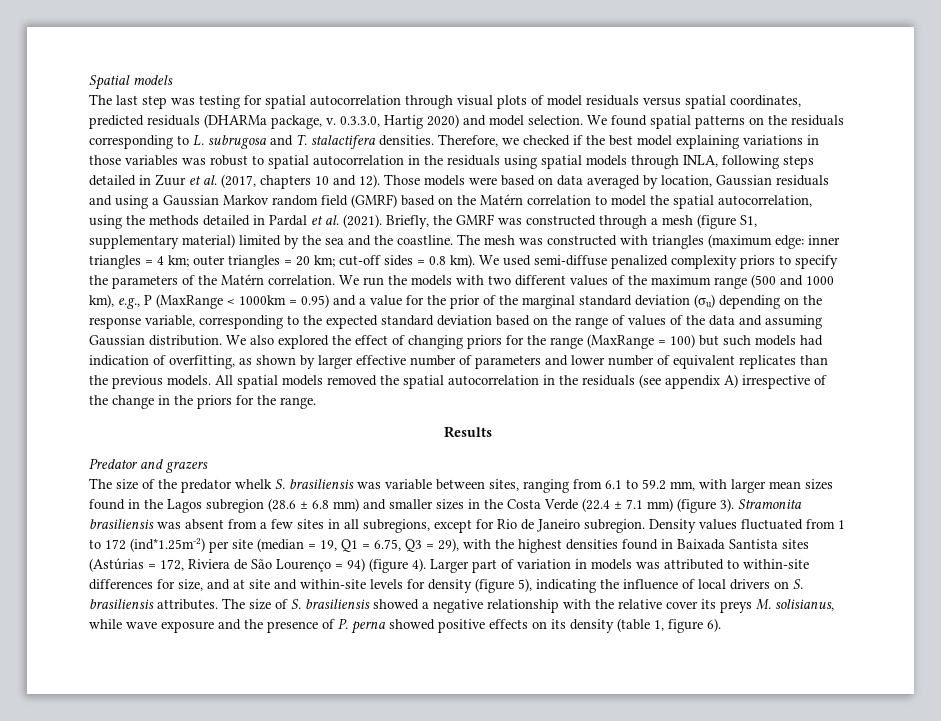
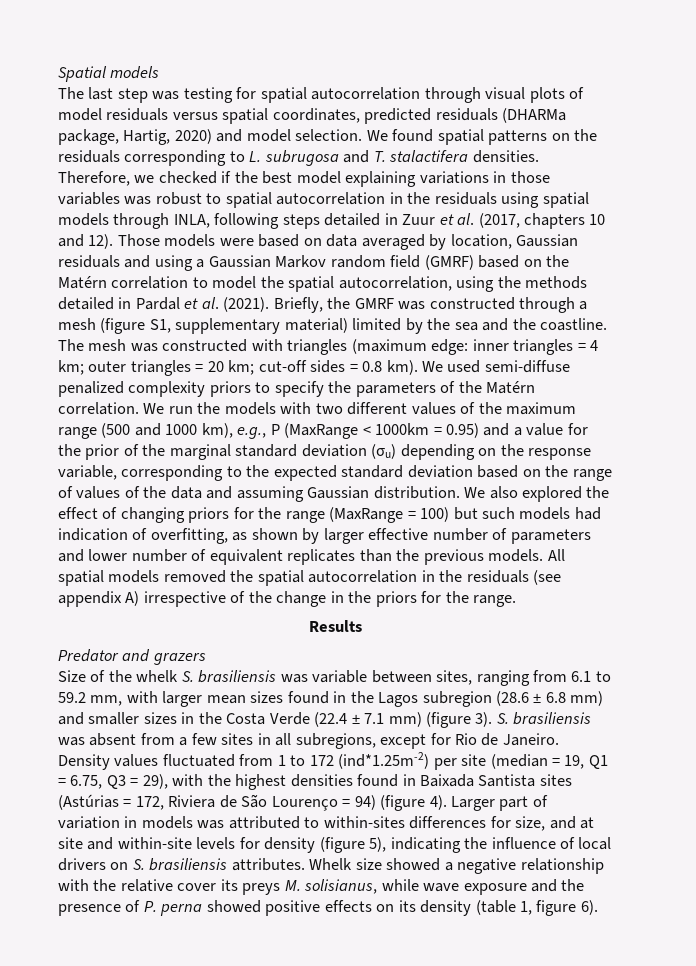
[326,115,423,129] v. 0.3.3.0, Hartig -> [123,129,171,145] Hartig,
[89,478,232,493] The size of the predator -> [58,670,132,682] Size of the
[738,499,802,509] Stramonita -> [496,713,509,724] S.
[537,519,645,533] Janeiro subregion. -> [502,733,559,746] Janeiro.
[743,559,809,569] within-site -> [323,816,405,828] within-sites
[222,598,370,610] The size of S. brasiliensis -> [309,858,382,870] Whelk size

